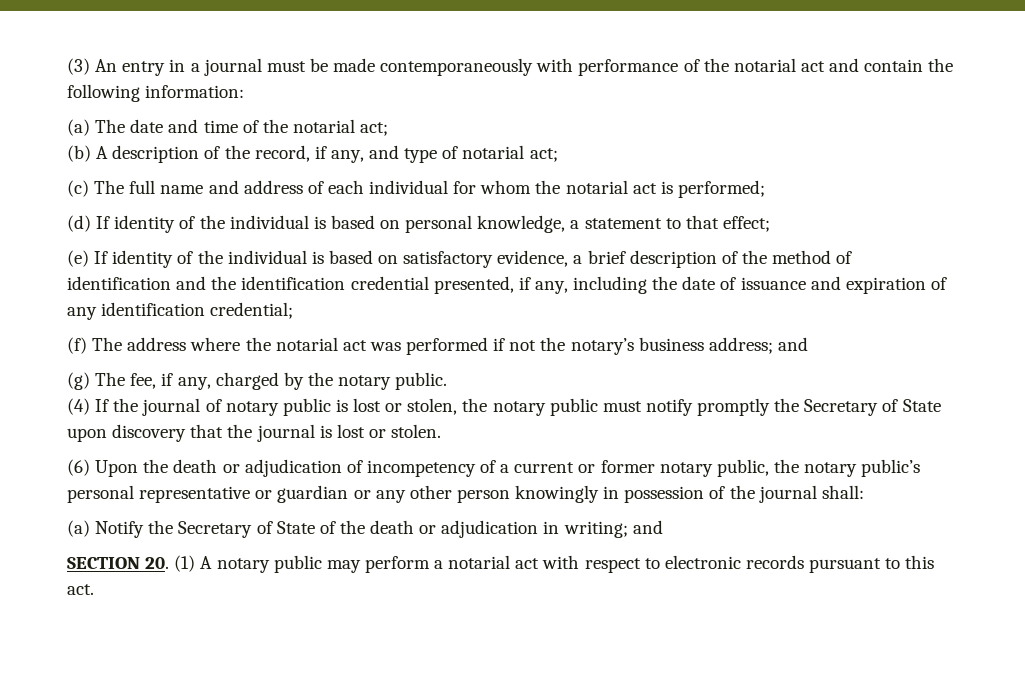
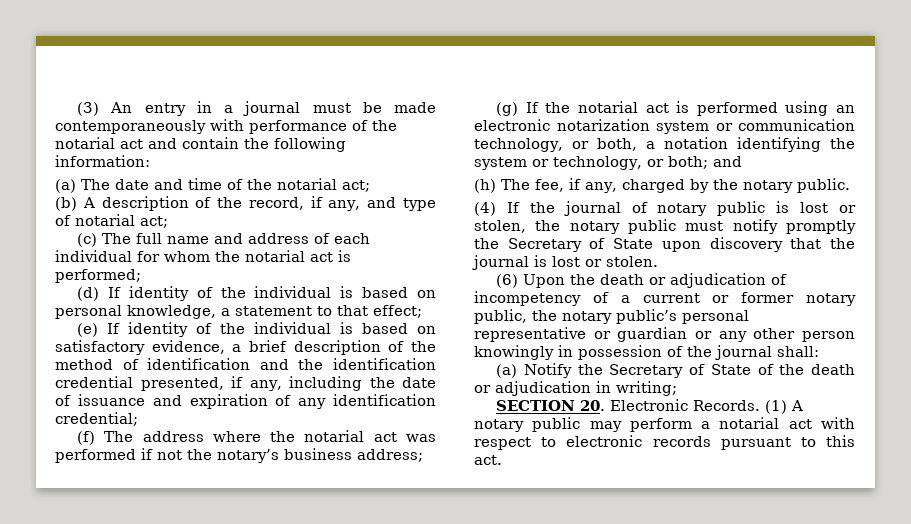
[777,337,808,351] [67,372,90,390] and // (g) -> [496,101,855,116] [474,119,855,134] [474,137,855,152] [474,156,742,170] [474,179,496,193] // (g) If the notarial act is performed using an electronic notarization system or communication technology, or both, a notation identifying the system or technology, or both; and // (h)
[632,520,663,534] and -> (677, 388) none
(170, 563) none -> [610,399,761,411] Electronic Records.

